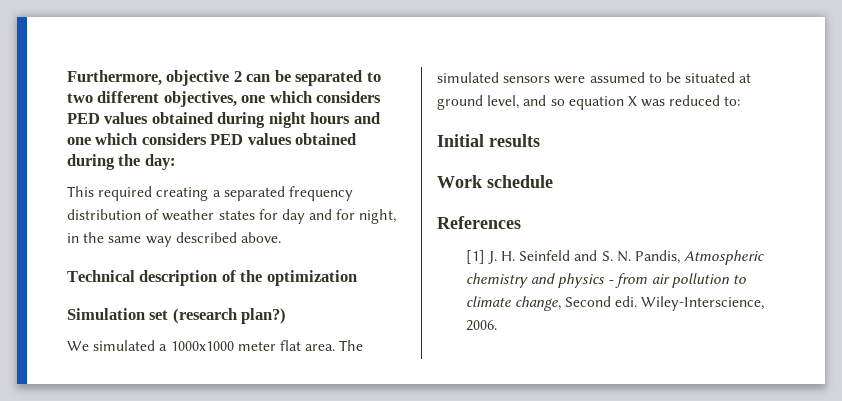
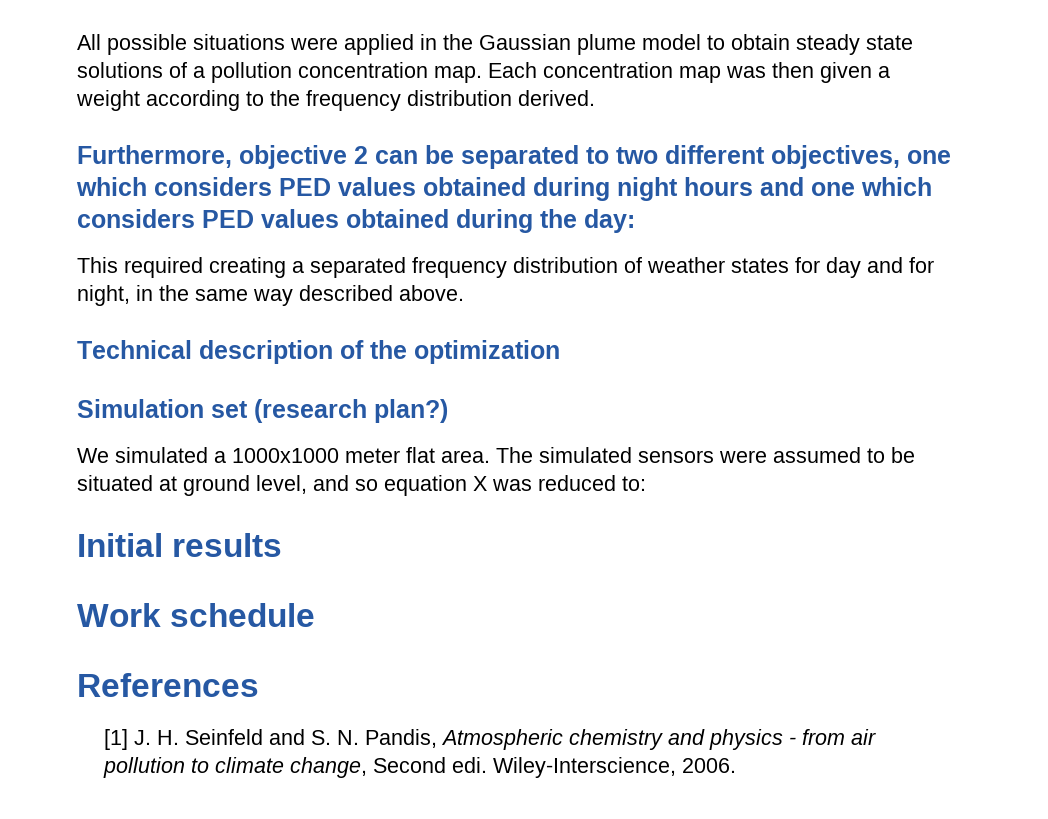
(67, 78) none -> [77,34,913,55] [77,62,890,83] [76,90,595,111] All possible situations were applied in the Gaussian plume model to obtain steady state solutions of a pollution concentration map. Each concentration map was then given a weight according to the frequency distribution derived. //

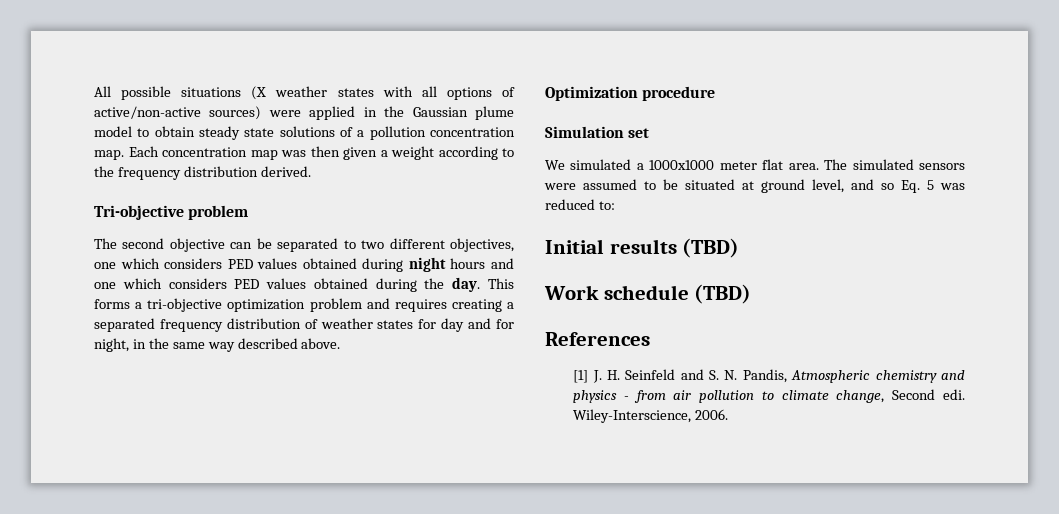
(285, 42) none -> [251,86,515,100] [94,106,262,120] (X weather states with all options of active/non-active sources)
[77,145,368,169] Furthermore, objective 2 -> [94,205,249,220] [94,238,225,252] Tri-objective problem // The second objective
[584,209,635,233] [77,257,203,278] day: // This required -> [452,277,514,292] [94,298,447,312] day. This forms a tri-objective optimization problem and requires
[77,340,560,364] Technical description of the optimization -> [545,86,716,101] Optimization procedure
[254,399,448,423] (research plan?) -> (650, 133) none
[384,475,487,496] equation X -> [901,180,934,193] Eq. 5
(283, 545) none -> [682,238,740,258] (TBD)
(316, 615) none -> [694,284,752,304] (TBD)

